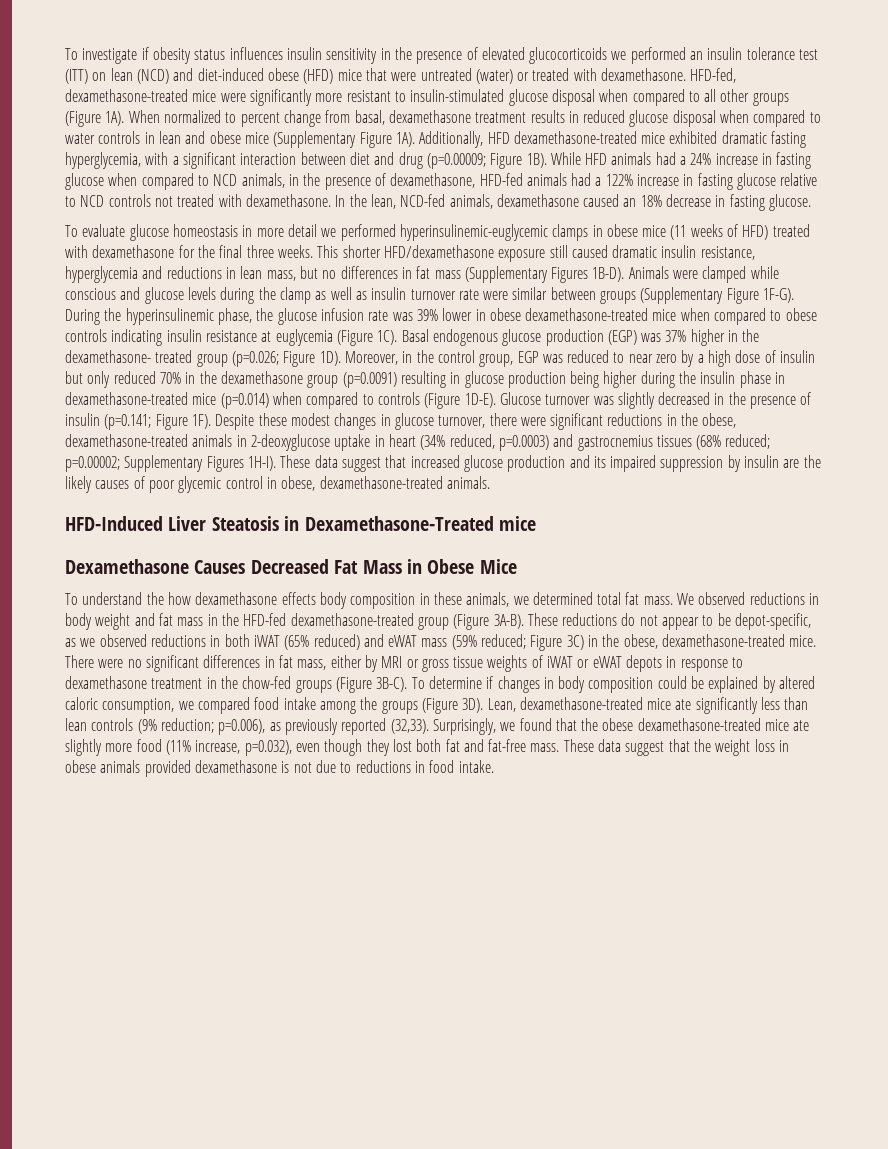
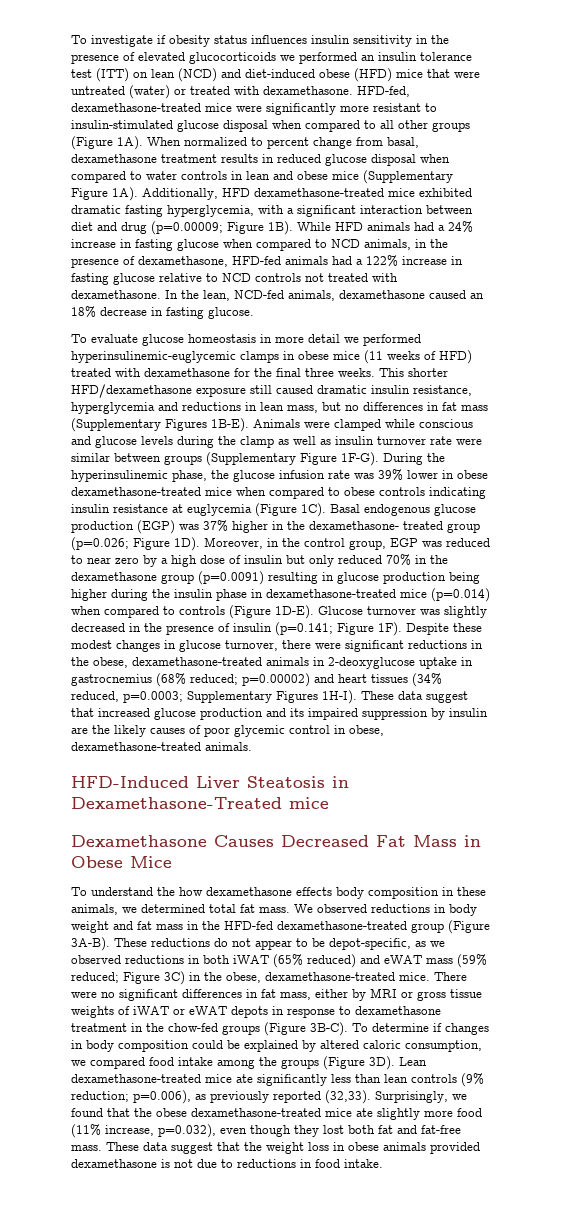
[592,267,625,282] 1B-D). -> [211,418,249,432] 1B-E).
[388,434,771,451] [65,456,120,472] heart (34% reduced, p=0.0003) and gastrocnemius tissues (68% reduced; p=0.00002; -> [71,673,442,687] [71,691,183,703] gastrocnemius (68% reduced; p=0.00002) and heart tissues (34% reduced, p=0.0003;
[487,698,516,712] Lean, -> [399,1057,427,1066] Lean

